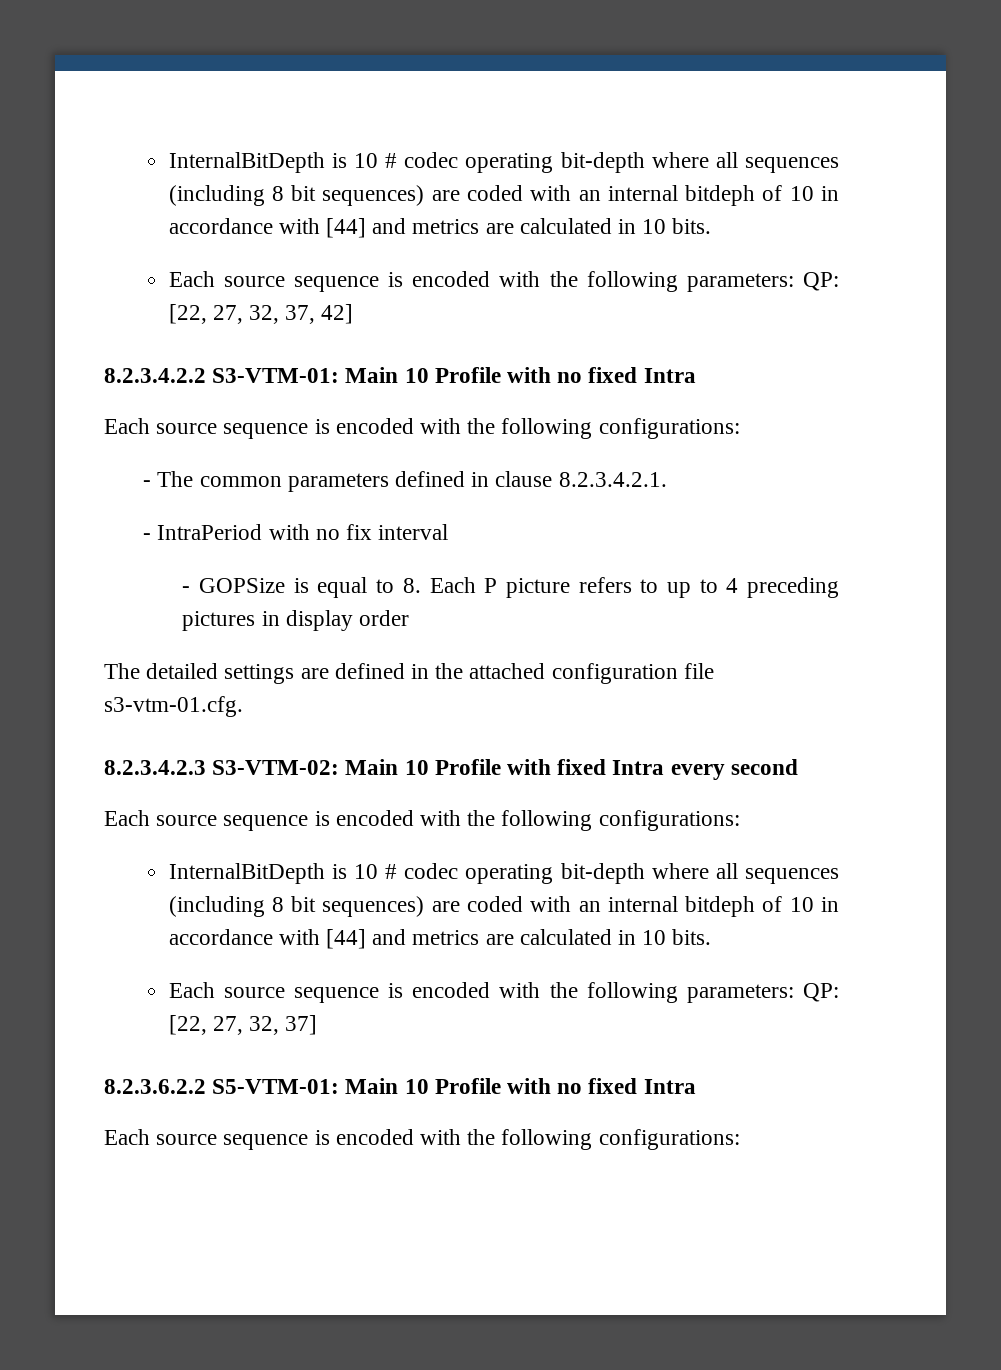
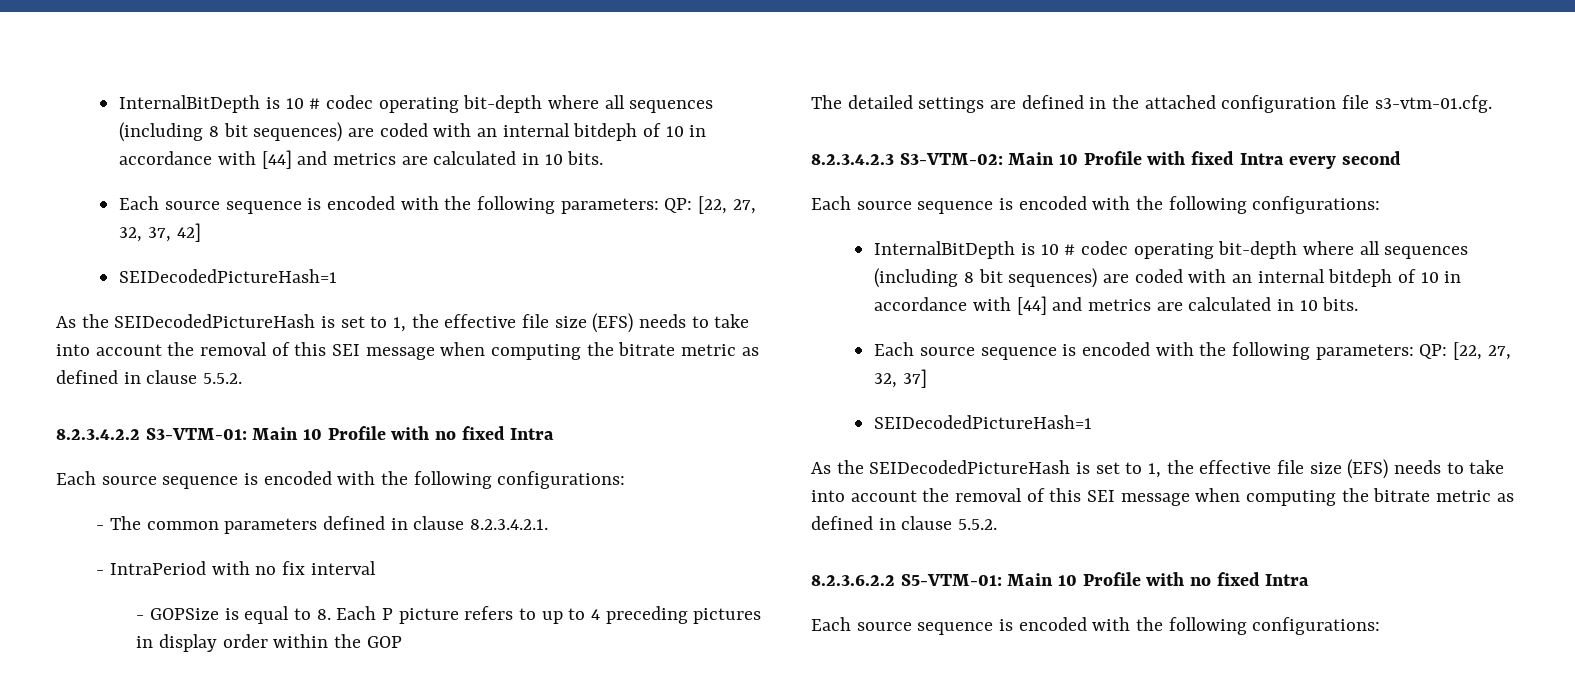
(354, 314) none -> [119,269,338,283] [56,313,750,333] [56,342,759,360] [56,370,243,384] // SEIDecodedPictureHash=1 // As the SEIDecodedPictureHash is set to 1, the effective file size (EFS) needs to take into account the removal of this SEI message when computing the bitrate metric as defined in clause 5.5.2.
(410, 618) none -> [273,634,402,648] within the GOP
(318, 1025) none -> [874,415,1093,429] [811,459,1505,479] [811,488,1514,506] [811,516,998,530] // SEIDecodedPictureHash=1 // As the SEIDecodedPictureHash is set to 1, the effective file size (EFS) needs to take into account the removal of this SEI message when computing the bitrate metric as defined in clause 5.5.2.

